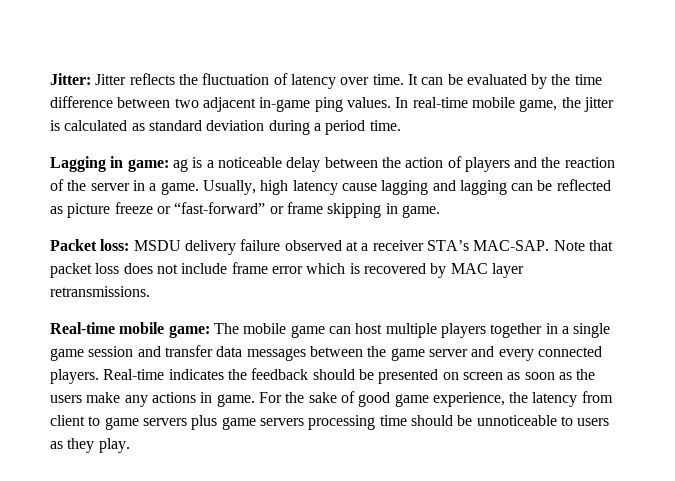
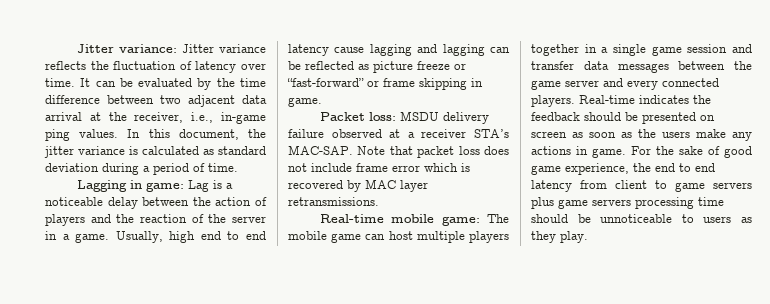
[50,73,127,85] Jitter: Jitter -> [76,44,266,53] Jitter variance: Jitter variance
(256, 104) none -> [242,95,267,104] [45,112,214,123] data arrival at the receiver, i.e.,
[412,97,558,112] real-time mobile game, -> [148,129,239,140] this document,
(614, 104) none -> [78,146,125,155] variance
(366, 127) none -> [193,163,205,172] of
[172,159,188,172] ag -> [187,180,209,192] Lag
(289, 187) none -> [200,231,266,240] end to end
(529, 397) none -> [655,163,715,172] end to end

